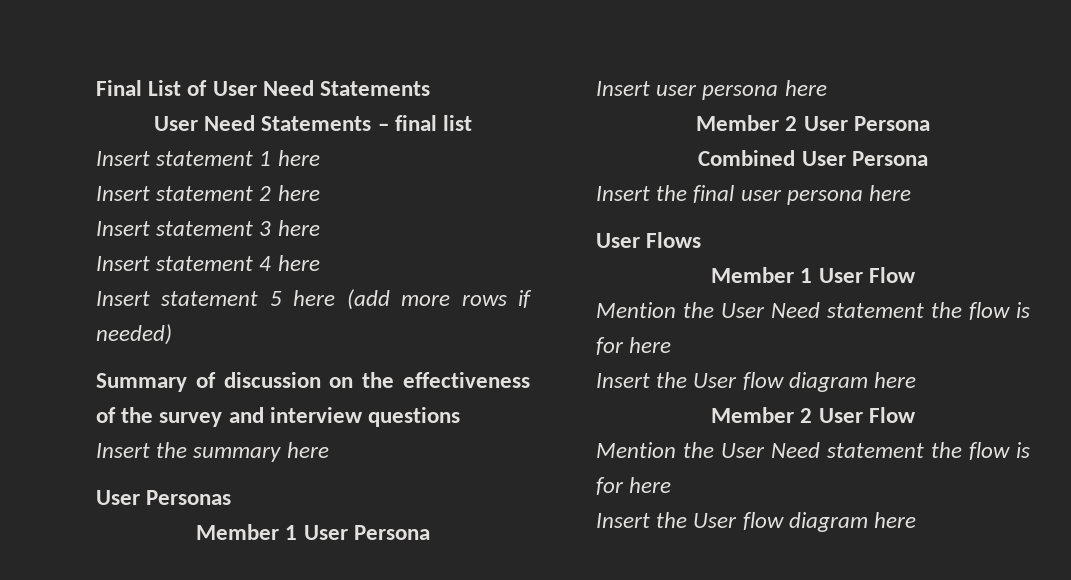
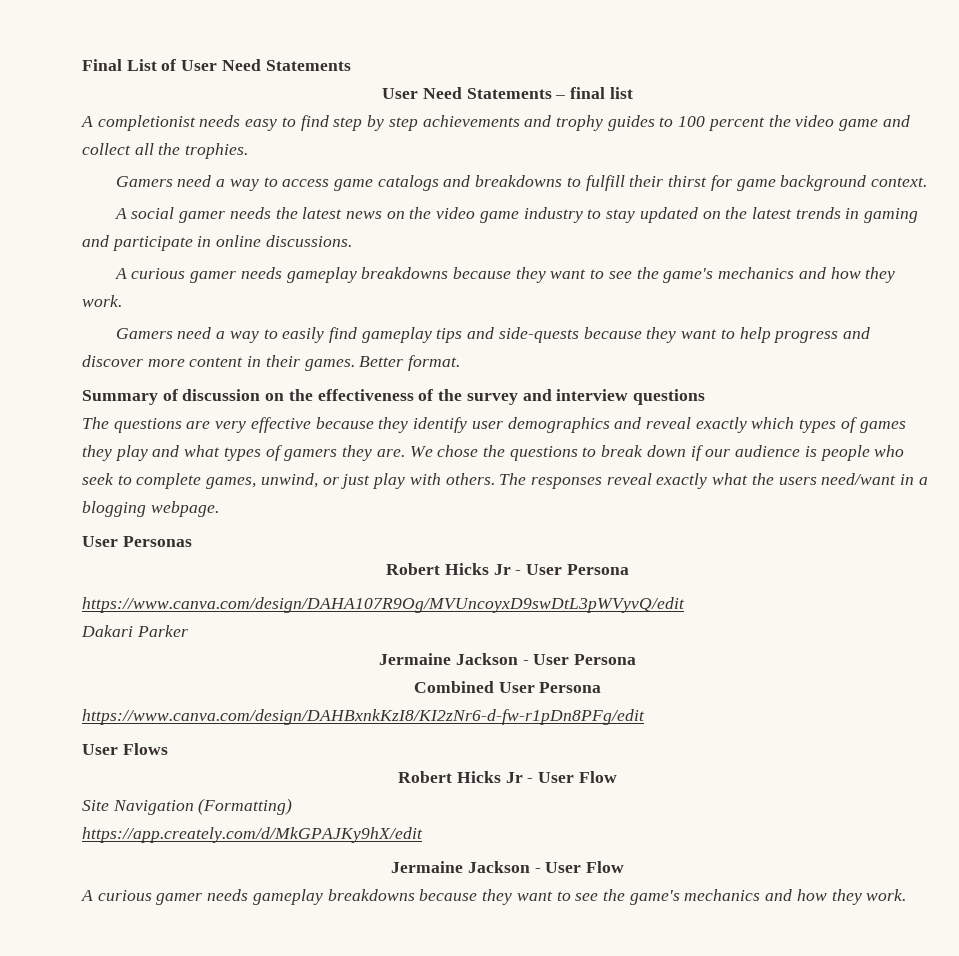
[96,150,320,166] [96,185,320,201] [96,220,320,236] [96,255,320,271] [96,289,532,310] [96,324,172,345] Insert statement 1 here // Insert statement 2 here // Insert statement 3 here // Insert statement 4 here // Insert statement 5 here (add more rows if needed) -> [81,115,910,131] [82,143,249,159] [115,175,927,191] [114,207,919,223] [82,235,352,251] [114,267,896,283] [82,295,122,307] [115,327,870,343] [82,355,461,371] A completionist needs easy to find step by step achievements and trophy guides to 100 percent the video game and collect all the trophies. // Gamers need a way to access game catalogs and breakdowns to fulfill their thirst for game background context. // A social gamer needs the latest news on the video game industry to stay updated on the latest trends in gaming and participate in online discussions. // A curious gamer needs gameplay breakdowns because they want to see the game's mechanics and how they work. // Gamers need a way to easily find gameplay tips and side-quests because they want to help progress and discover more content in their games. Better format.
[96,442,329,462] [96,490,232,505] [196,524,430,540] [596,80,827,100] [696,115,798,131] Insert the summary here // User Personas // Member 1 User Persona // Insert user persona here // Member 2 -> [82,417,906,433] [82,445,905,461] [82,473,928,489] [82,501,219,517] [82,536,192,547] [386,563,629,575] [82,597,685,613] [81,625,188,637] [379,653,529,665] The questions are very effective because they identify user demographics and reveal exactly which types of games they play and what types of gamers they are. We chose the questions to break down if our audience is people who seek to complete games, unwind, or just play with others. The responses reveal exactly what the users need/want in a blogging webpage. // User Personas // Robert Hicks Jr - User Persona // https://www.canva.com/design/DAHA107R9Og/MVUncoyxD9swDtL3pWVyvQ/edit // Dakari Parker // Jermaine Jackson -
[596,185,912,205] [596,232,702,248] [711,267,916,283] [596,302,1030,320] [596,337,672,355] [596,372,917,392] [711,407,916,423] [596,442,1030,460] [596,477,672,495] [596,512,917,532] Insert the final user persona here // User Flows // Member 1 User Flow // Mention the User Need statement the flow is for here // Insert the User flow diagram here // Member 2 User Flow // Mention the User Need statement the flow is for here // Insert the User flow diagram here -> [82,709,645,725] [82,743,168,755] [398,771,617,783] [82,798,293,815] [82,827,423,843] [391,861,624,873] [81,889,907,905] https://www.canva.com/design/DAHBxnkKzI8/KI2zNr6-d-fw-r1pDn8PFg/edit // User Flows // Robert Hicks Jr - User Flow // Site Navigation (Formatting) // https://app.creately.com/d/MkGPAJKy9hX/edit // Jermaine Jackson - User Flow // A curious gamer needs gameplay breakdowns because they want to see the game's mechanics and how they work.

